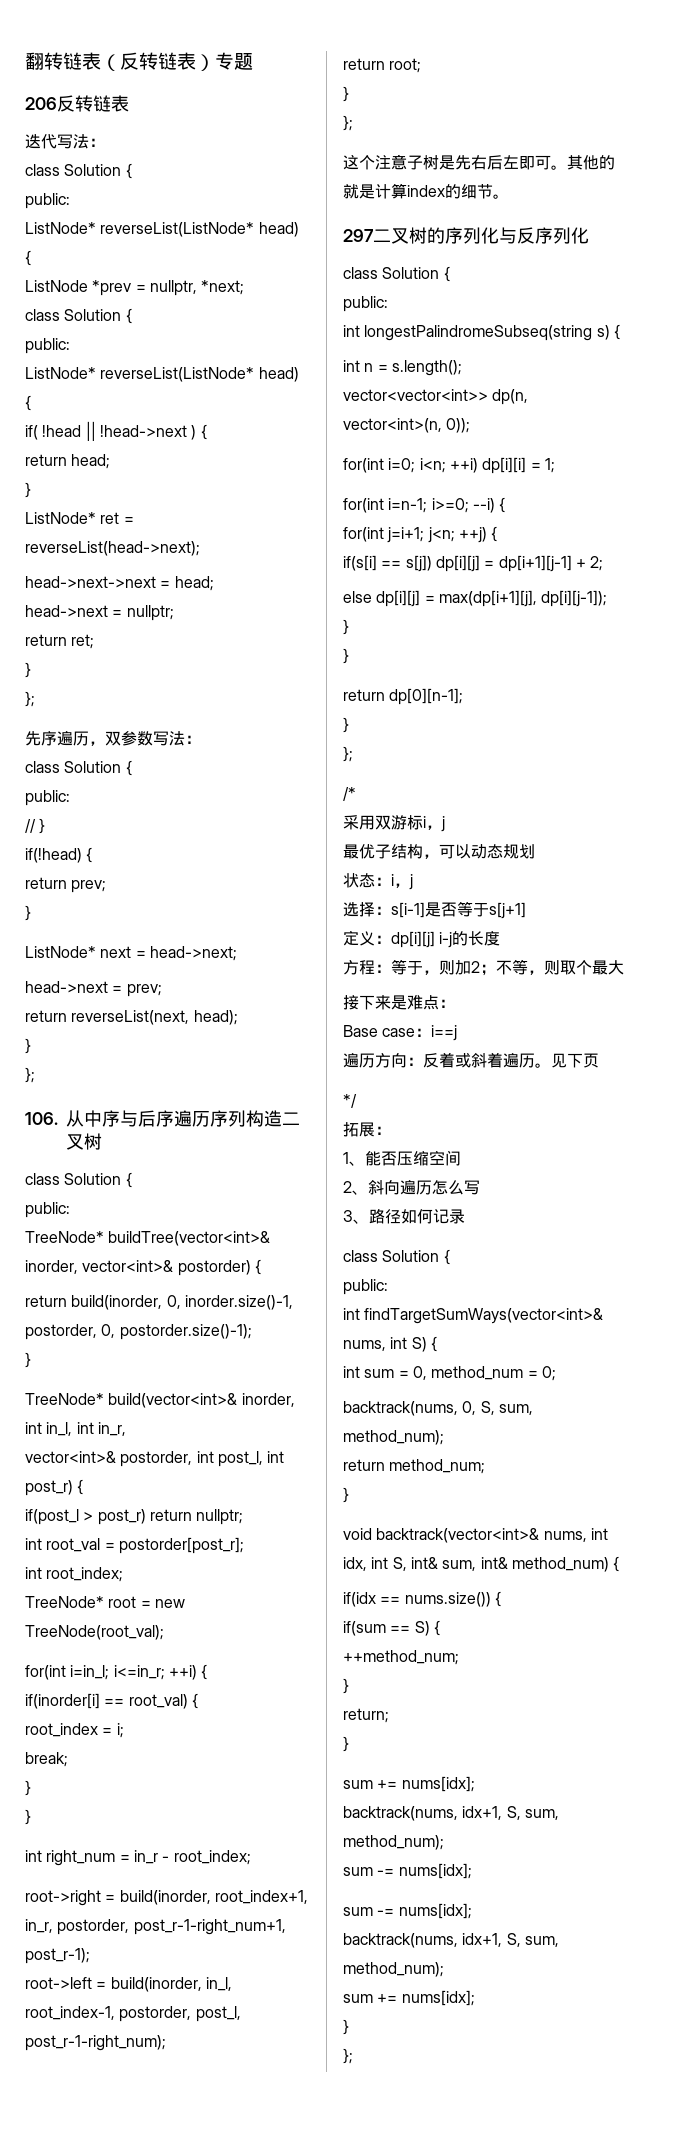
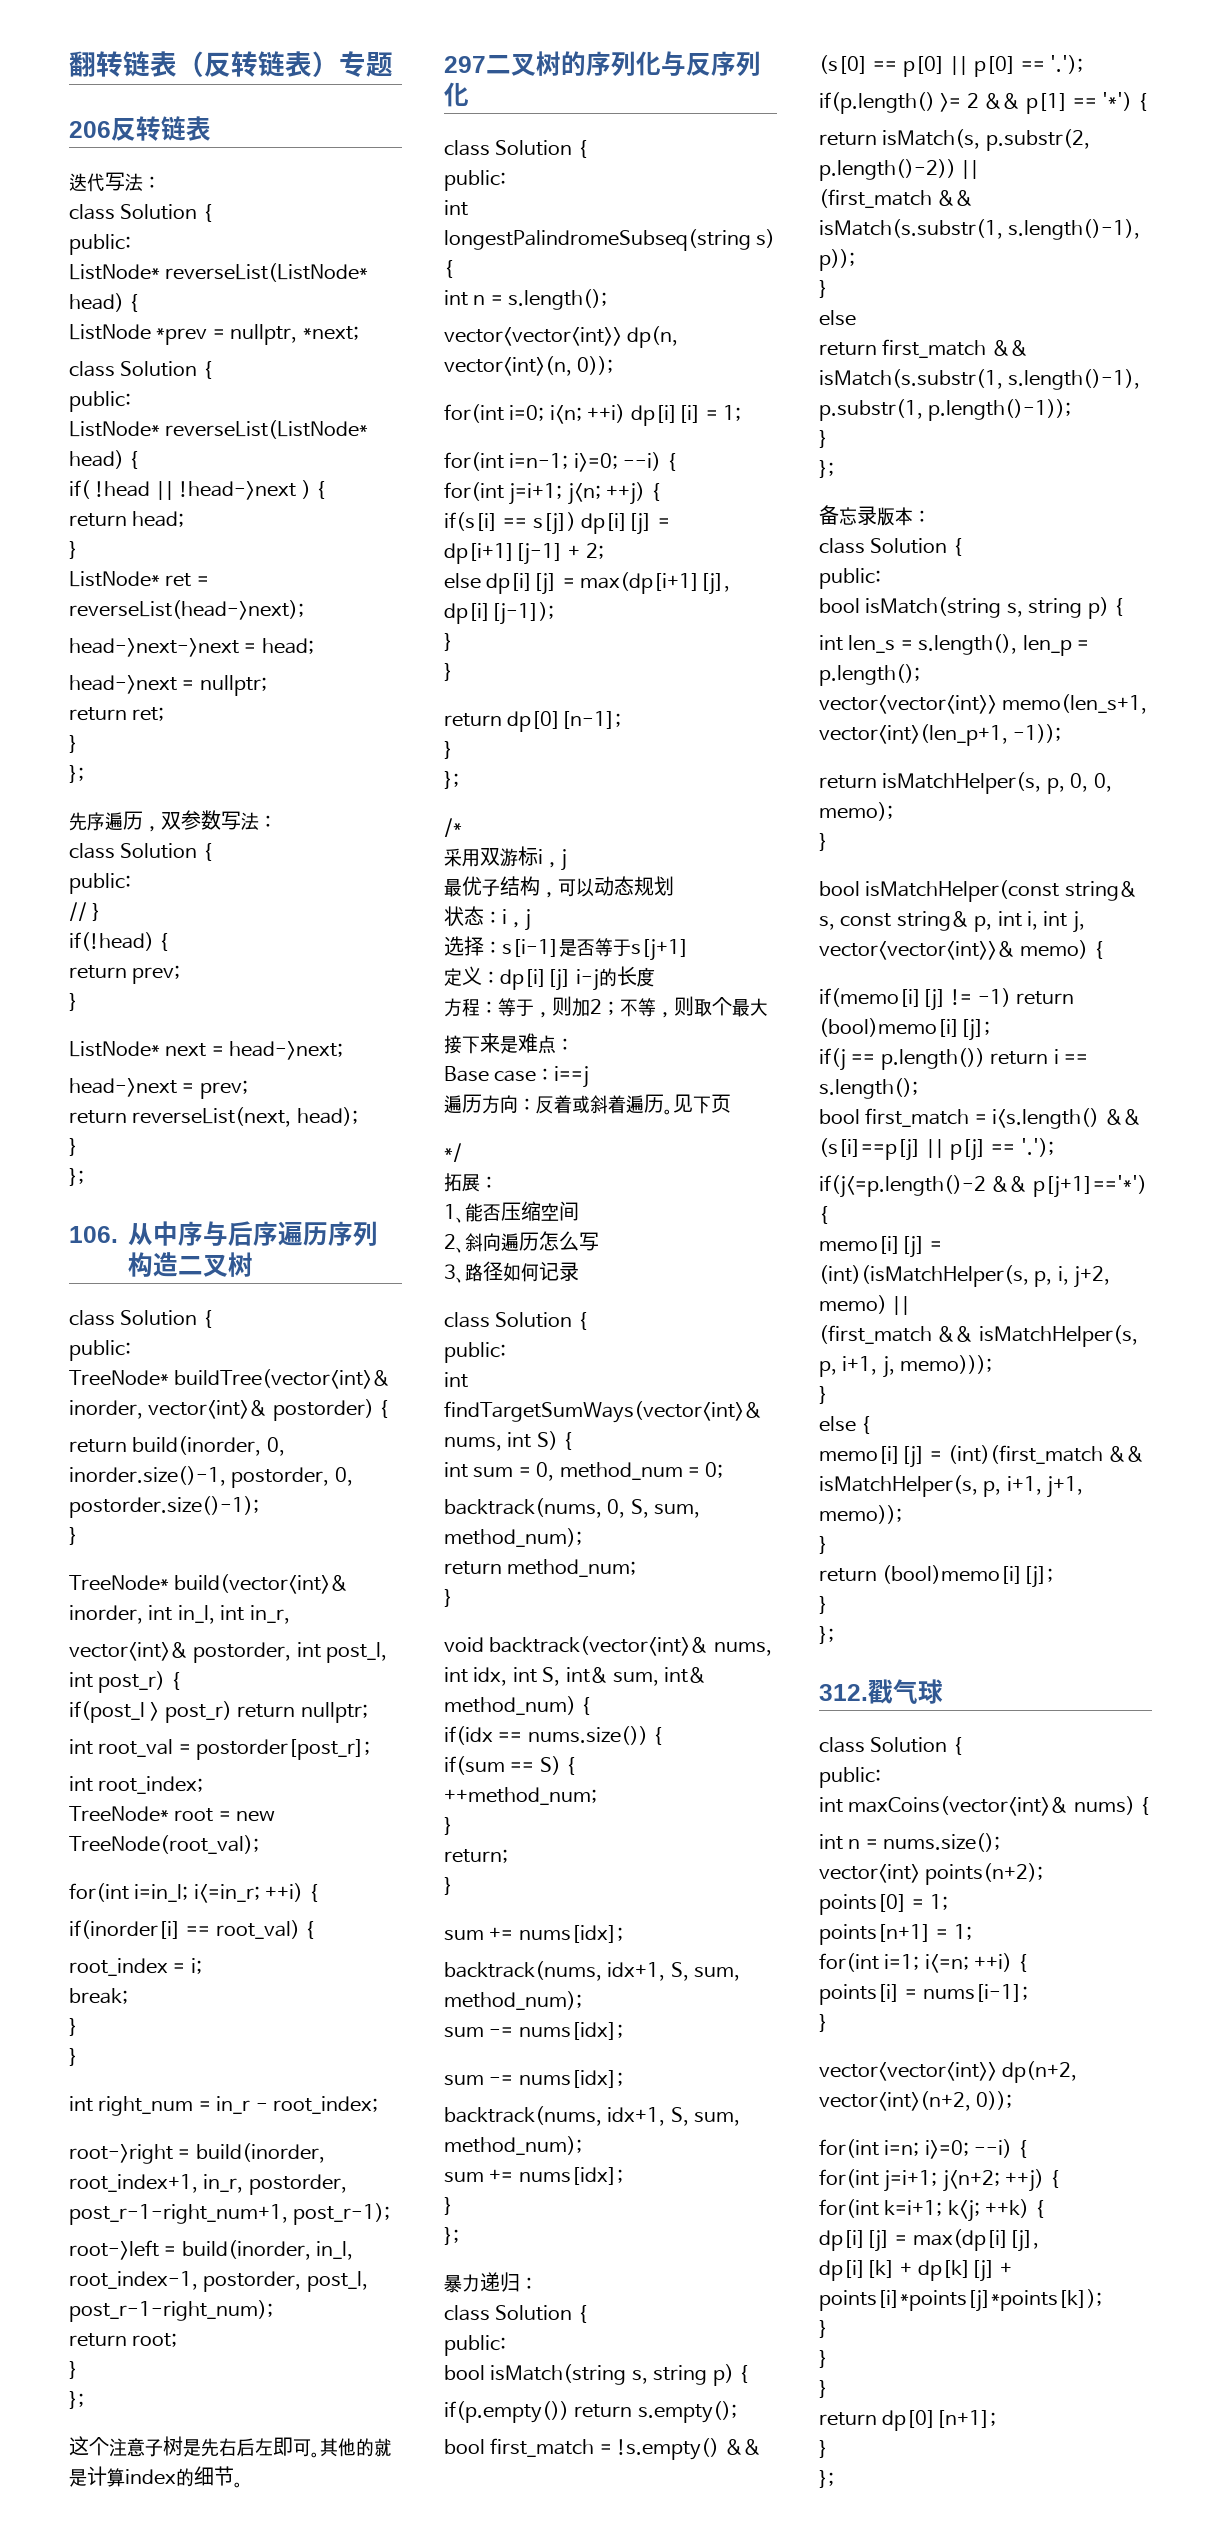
(353, 2056) none -> [444,2272,538,2293] [444,2305,587,2323] [444,2335,506,2356] [444,2364,748,2386] [444,2401,737,2423] [444,2438,761,2460] [819,55,1084,77] [819,92,1147,114] [819,129,1090,151] [819,159,980,181] [819,189,974,208] [819,219,1141,240] [819,249,855,271] [819,280,828,298] [819,310,856,326] [819,339,1028,358] [819,369,1141,390] [819,399,1072,421] [819,430,828,448] [819,460,834,478] [819,505,931,526] [819,538,962,556] [819,568,881,589] [819,597,1123,619] [819,634,1089,656] [819,664,920,686] [819,694,1148,714] [819,724,1062,746] [819,772,1112,794] [819,802,893,821] [819,833,828,851] [819,880,1137,902] [819,911,1085,933] [819,940,1103,960] [819,988,1075,1011] [819,1018,990,1041] [819,1048,1088,1071] [819,1078,918,1099] [819,1108,1141,1129] [819,1138,1054,1161] [819,1175,1147,1198] [819,1206,828,1224] [819,1236,943,1258] [819,1265,1111,1288] [819,1295,911,1315] [819,1325,1138,1347] [819,1355,993,1378] [819,1386,828,1404] [819,1416,871,1434] [819,1445,1145,1468] [819,1475,1084,1498] [819,1505,902,1524] [819,1536,828,1554] [819,1565,1054,1588] [819,1596,828,1614] [819,1626,834,1644] [819,1679,943,1704] [819,1737,962,1755] [819,1767,881,1788] [819,1796,1150,1816] [819,1833,1001,1852] [819,1863,1044,1885] [819,1894,948,1915] [819,1924,972,1945] [819,1953,1027,1973] [819,1984,1028,2005] [819,2014,828,2032] [819,2061,1078,2083] [819,2091,1013,2111] [819,2139,1027,2159] [819,2169,1059,2192] [819,2199,1044,2222] [819,2229,1039,2252] [819,2260,1013,2282] [819,2289,1102,2312] [819,2320,828,2338] [819,2350,828,2368] [819,2380,828,2398] [819,2410,997,2431] [819,2440,828,2458] [819,2470,834,2488] // 暴力递归： // class Solution { // public: // bool isMatch(string s, string p) { // if(p.empty()) return s.empty(); // bool first_match = !s.empty() && (s[0] == p[0] || p[0] == '.'); // if(p.length() >= 2 && p[1] == '*') { // return isMatch(s, p.substr(2, p.length()-2)) || // (first_match && isMatch(s.substr(1, s.length()-1), p)); // } // else // return first_match && isMatch(s.substr(1, s.length()-1), p.substr(1, p.length()-1)); // } // }; // 备忘录版本： // class Solution { // public: // bool isMatch(string s, string p) { // int len_s = s.length(), len_p = p.length(); // vector<vector<int>> memo(len_s+1, vector<int>(len_p+1, -1)); // return isMatchHelper(s, p, 0, 0, memo); // } // bool isMatchHelper(const string& s, const string& p, int i, int j, vector<vector<int>>& memo) { // if(memo[i][j] != -1) return (bool)memo[i][j]; // if(j == p.length()) return i == s.length(); // bool first_match = i<s.length() && (s[i]==p[j] || p[j] == '.'); // if(j<=p.length()-2 && p[j+1]=='*') { // memo[i][j] = (int)(isMatchHelper(s, p, i, j+2, memo) || // (first_match && isMatchHelper(s, p, i+1, j, memo))); // } // else { // memo[i][j] = (int)(first_match && isMatchHelper(s, p, i+1, j+1, memo)); // } // return (bool)memo[i][j]; // } // }; // 312.戳气球 // class Solution { // public: // int maxCoins(vector<int>& nums) { // int n = nums.size(); // vector<int> points(n+2); // points[0] = 1; // points[n+1] = 1; // for(int i=1; i<=n; ++i) { // points[i] = nums[i-1]; // } // vector<vector<int>> dp(n+2, vector<int>(n+2, 0)); // for(int i=n; i>=0; --i) { // for(int j=i+1; j<n+2; ++j) { // for(int k=i+1; k<j; ++k) { // dp[i][j] = max(dp[i][j], // dp[i][k] + dp[k][j] + points[i]*points[j]*points[k]); // } // } // } // return dp[0][n+1]; // } // };

